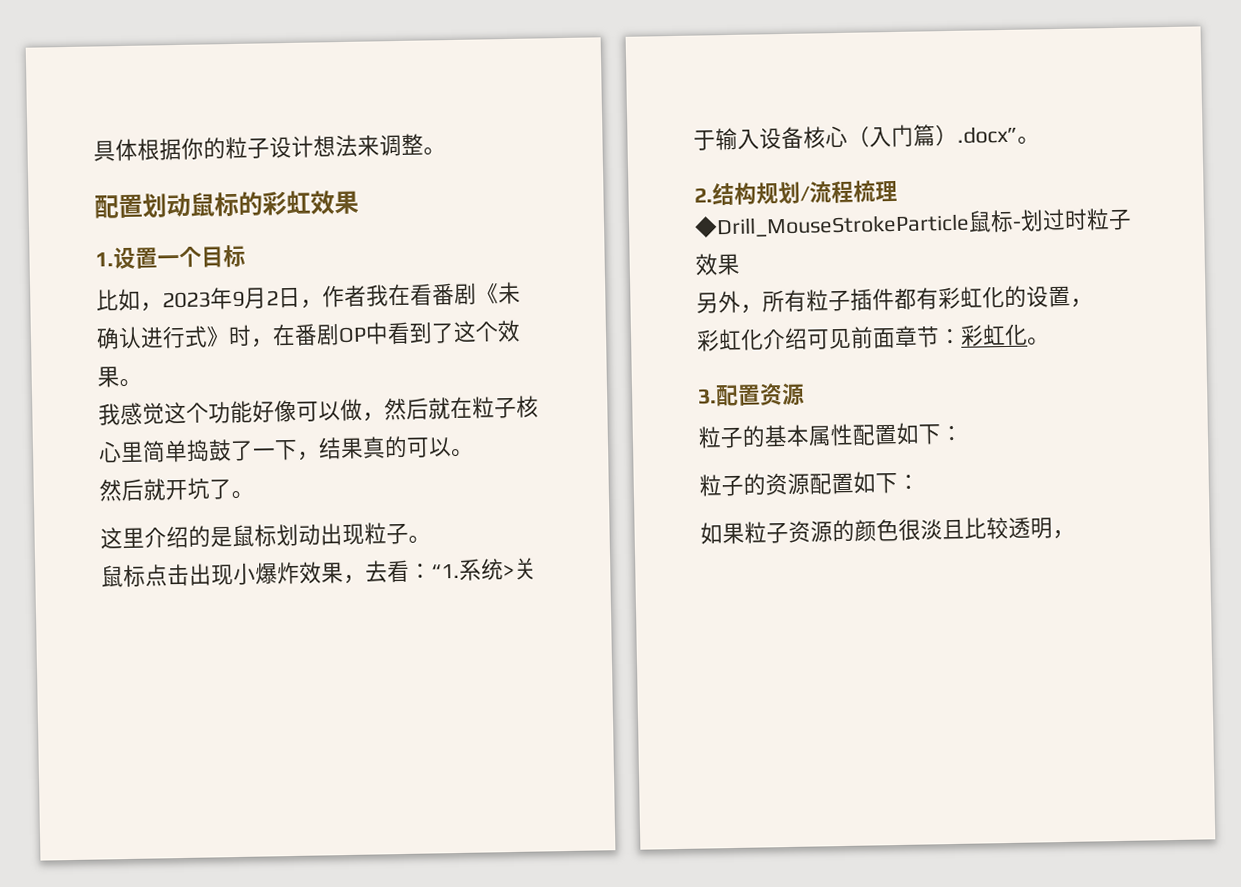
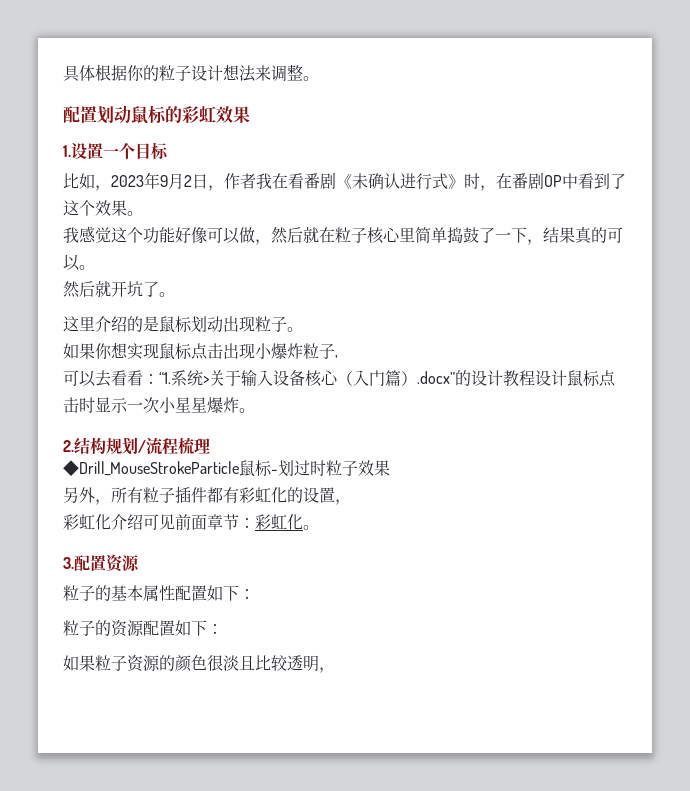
(431, 539) none -> [63,342,159,360] 如果你想实现
[299,560,388,585] 效果，去 -> [303,343,338,359] [63,370,127,387] 粒子, // 可以去看
(1018, 134) none -> [455,370,616,387] [63,397,239,413] 的设计教程设计鼠标点击时显示一次小星星爆炸

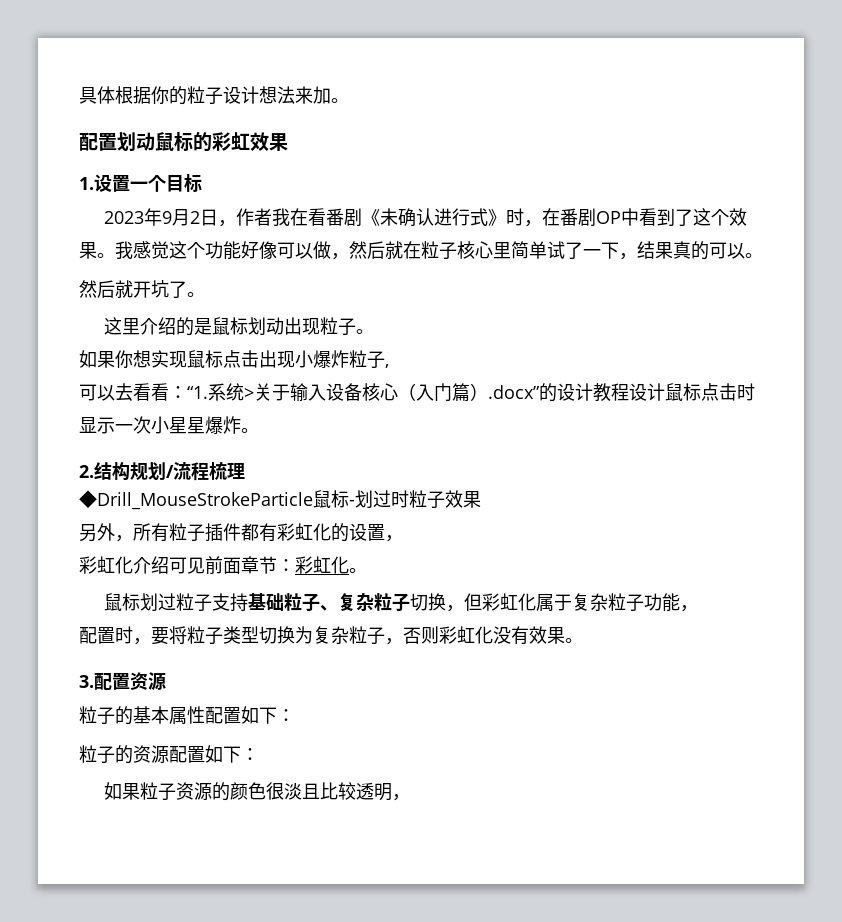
[271,64,303,82] 调整 -> [313,86,331,104] 加
[63,173,111,191] 比如， -> (202, 183) none
(143, 213) // -> (115, 255) none
[447,227,479,243] 捣鼓 -> [547,241,565,259] 试
(319, 527) none -> [104,593,699,612] [79,626,583,645] // 鼠标划过粒子支持基础粒子、复杂粒子切换，但彩虹化属于复杂粒子功能， // 配置时，要将粒子类型切换为复杂粒子，否则彩虹化没有效果。

